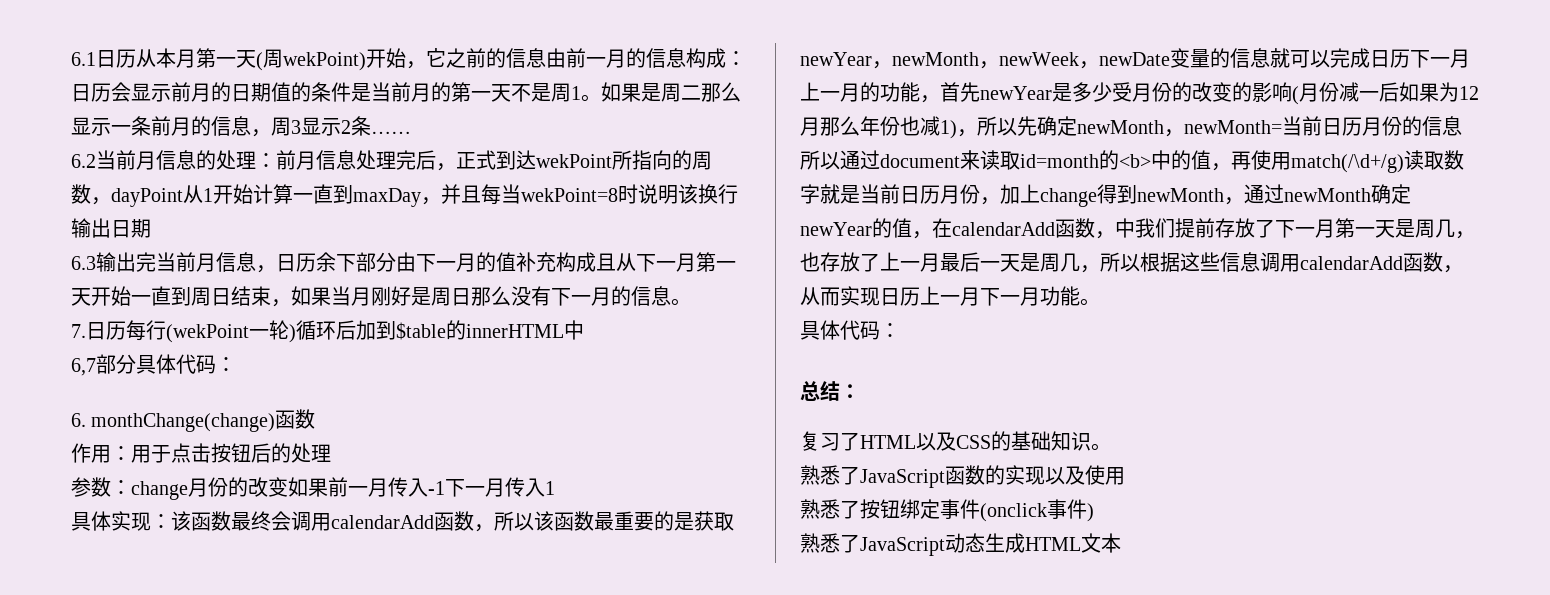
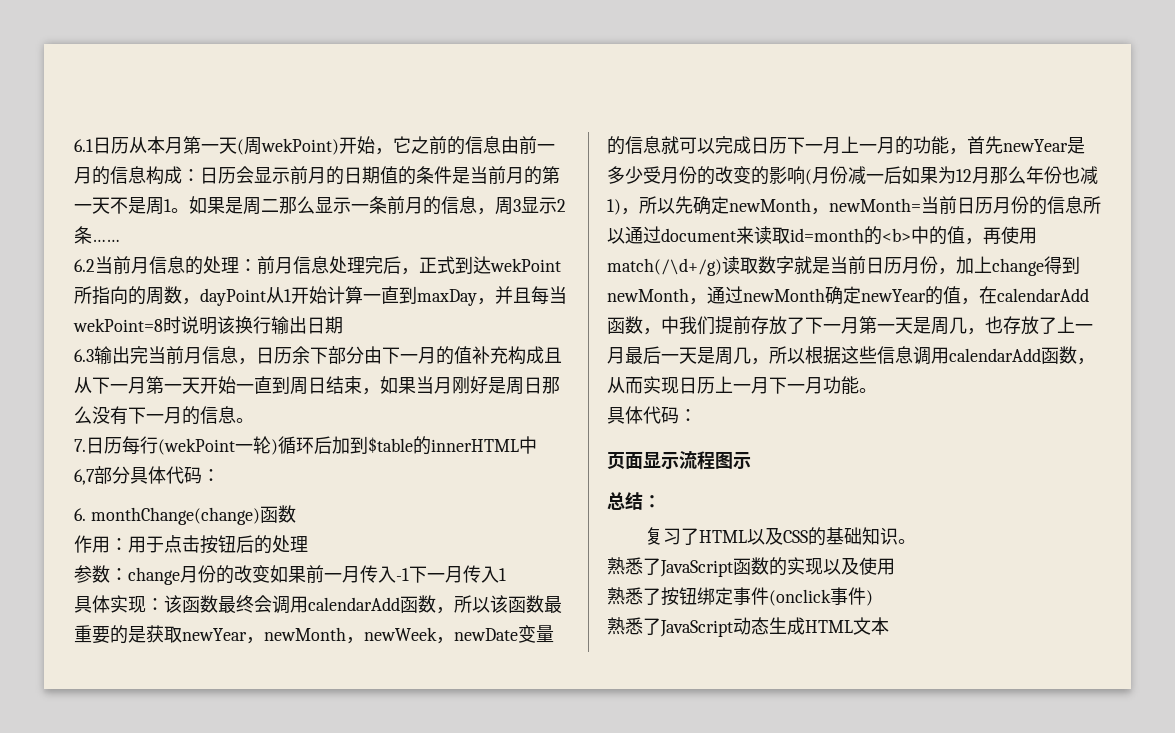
(900, 330) none -> [607,451,751,470] // 页面显示流程图示

